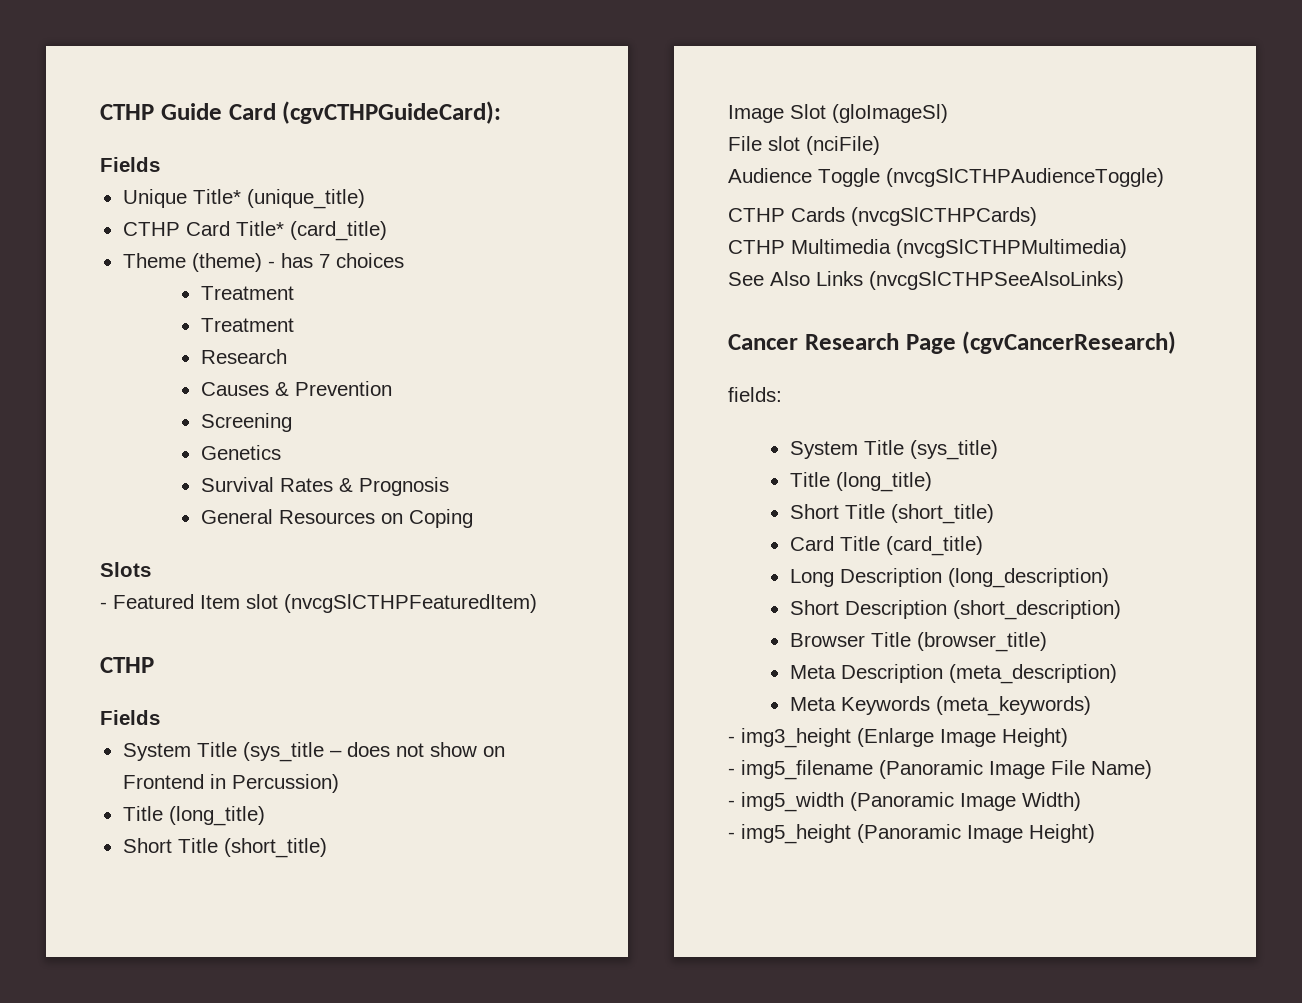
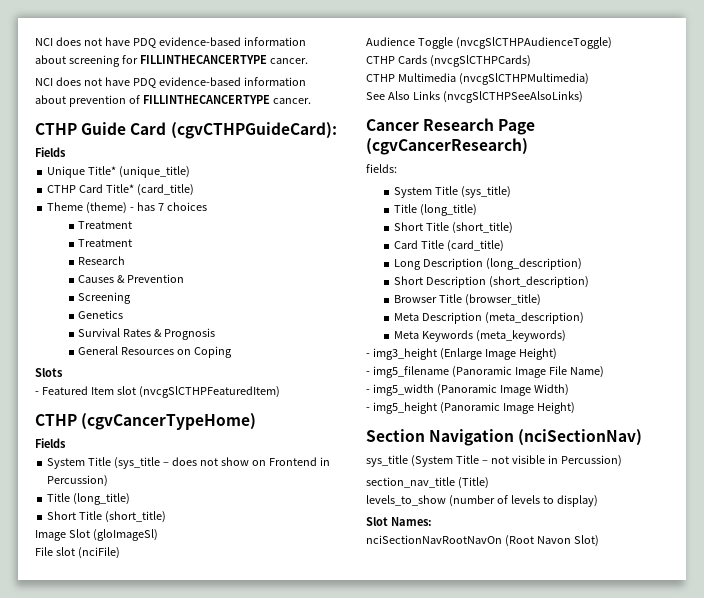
(100, 112) none -> [35,37,306,48] [35,55,308,67] [35,77,306,88] [35,95,311,107] NCI does not have PDQ evidence-based information about screening for FILLINTHECANCERTYPE cancer. // NCI does not have PDQ evidence-based information about prevention of FILLINTHECANCERTYPE cancer. //
(154, 665) none -> [81,413,257,430] (cgvCancerTypeHome)
(1095, 833) none -> [366,429,643,446] [366,455,622,467] [366,477,489,489] [366,495,598,507] [366,517,432,526] [366,535,599,547] // Section Navigation (nciSectionNav) // sys_title (System Title – not visible in Percussion) // section_nav_title (Title) // levels_to_show (number of levels to display) // Slot Names: // nciSectionNavRootNavOn (Root Navon Slot)

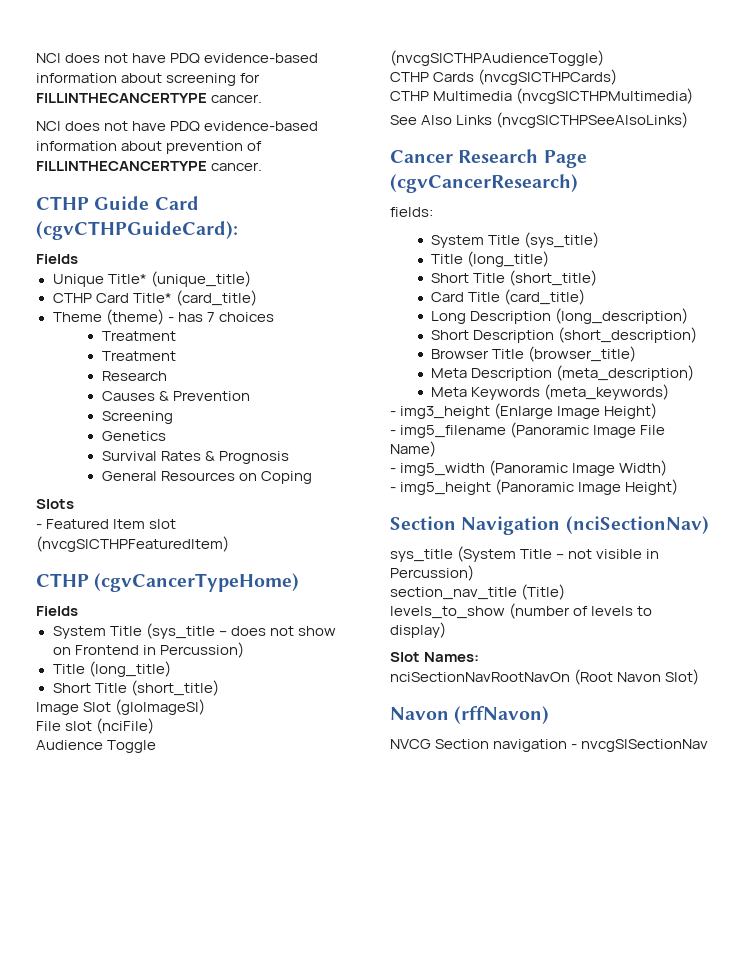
(599, 541) none -> [390,706,550,724] [390,739,709,752] // Navon (rffNavon) // NVCG Section navigation - nvcgSlSectionNav

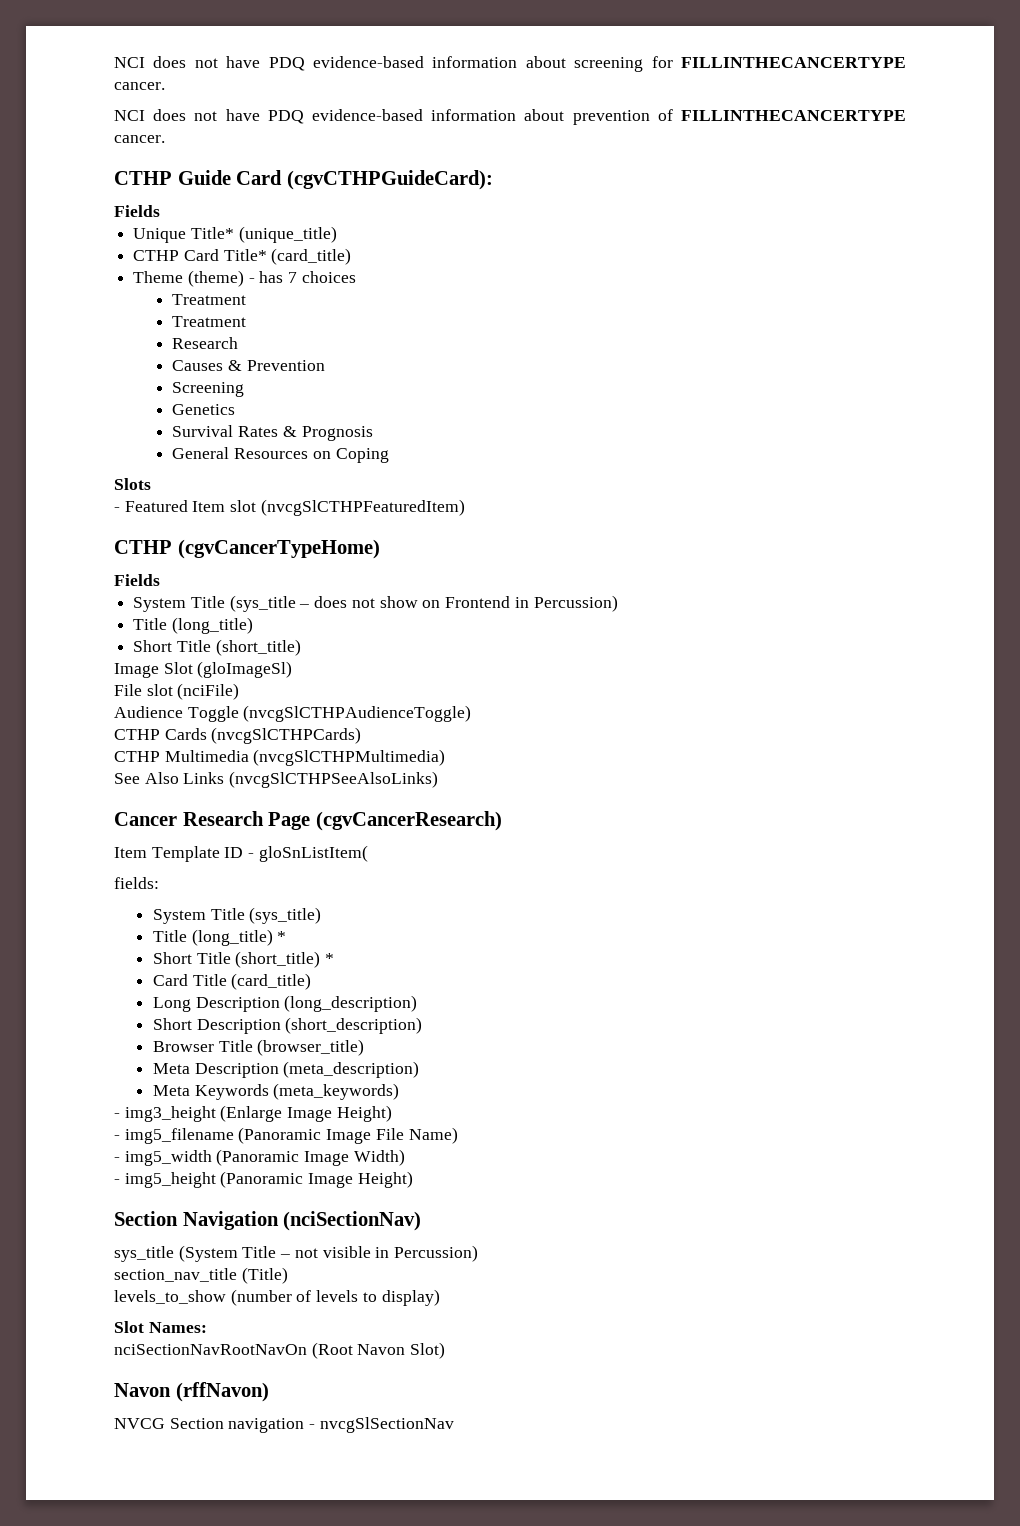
(578, 183) none -> [114,845,368,862] // Item Template ID - gloSnListItem(
[431,270,598,286] // Short Title (short_title) -> [277,931,287,942] [152,951,335,968] * // Short Title (short_title) *

